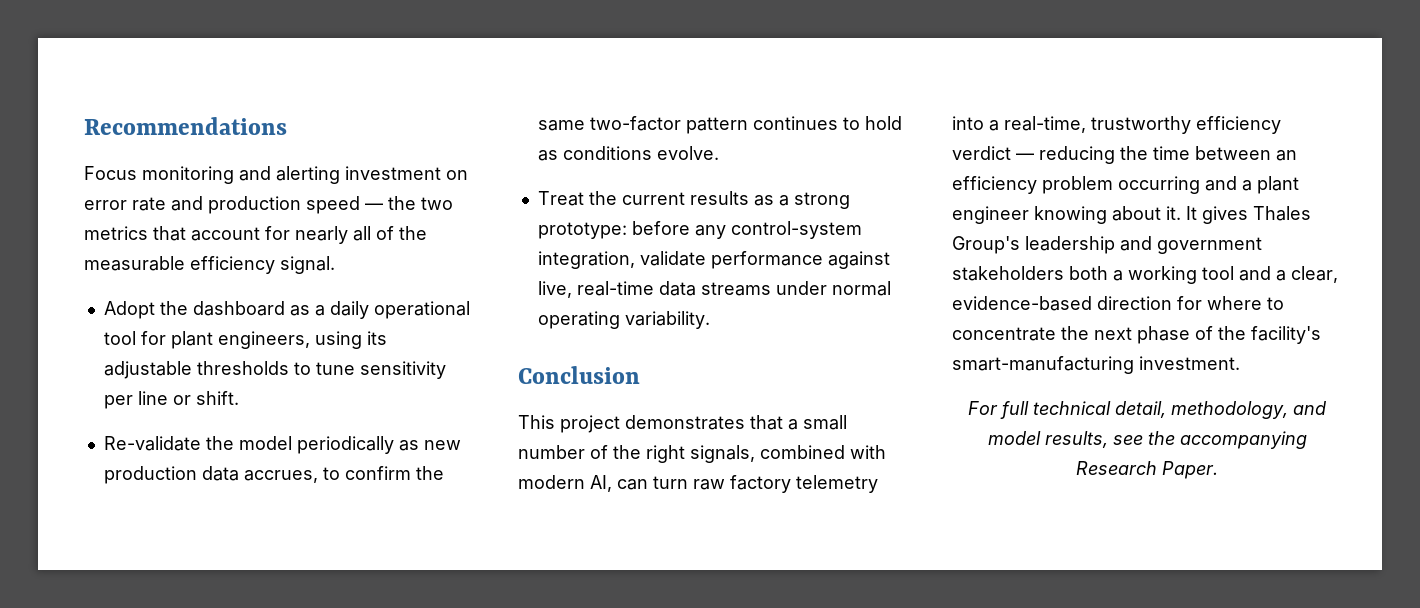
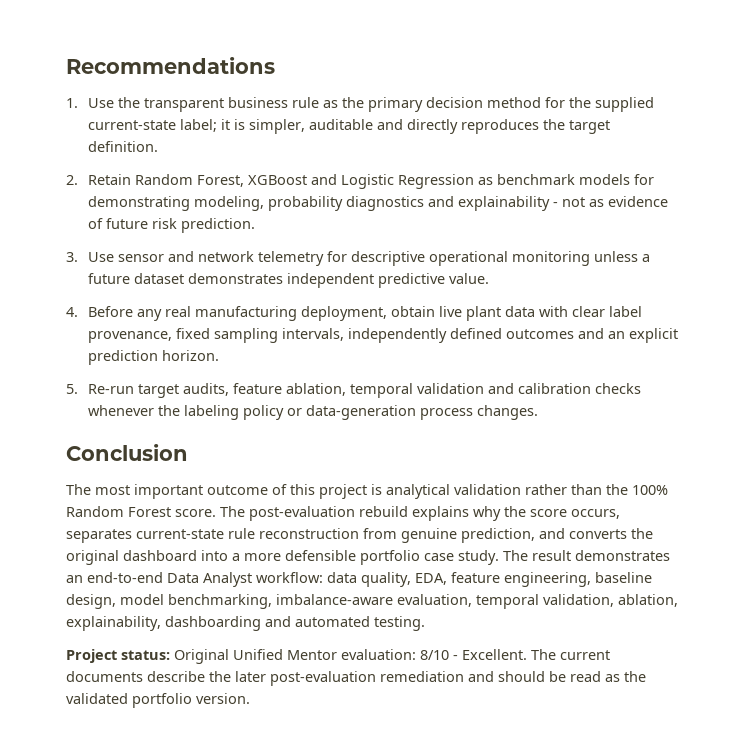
[84,166,468,184] [84,196,453,214] [84,226,427,244] [84,256,335,274] [103,301,470,319] [103,331,387,349] [103,361,446,379] [103,391,239,409] [103,436,461,454] [103,466,444,484] [537,116,902,134] [537,146,719,161] [537,191,850,209] [537,221,862,239] [537,251,890,269] [537,281,891,298] [537,311,710,329] [518,366,640,384] [518,415,847,433] [518,445,886,463] [518,475,878,493] [952,116,1281,134] [952,146,1297,164] [952,176,1299,194] [952,206,1311,224] [952,236,1262,254] [952,266,1338,284] [952,296,1284,311] [952,326,1321,344] [952,356,1240,374] [968,401,1326,419] [987,431,1307,449] [1076,461,1218,479] Focus monitoring and alerting investment on error rate and production speed — the two metrics that account for nearly all of the measurable efficiency signal. // Adopt the dashboard as a daily operational tool for plant engineers, using its adjustable thresholds to tune sensitivity per line or shift. // Re-validate the model periodically as new production data accrues, to confirm the same two-factor pattern continues to hold as conditions evolve. // Treat the current results as a strong prototype: before any control-system integration, validate performance against live, real-time data streams under normal operating variability. // Conclusion // This project demonstrates that a small number of the right signals, combined with modern AI, can turn raw factory telemetry into a real-time, trustworthy efficiency verdict — reducing the time between an efficiency problem occurring and a plant engineer knowing about it. It gives Thales Group's leadership and government stakeholders both a working tool and a clear, evidence-based direction for where to concentrate the next phase of the facility's smart-manufacturing investment. // For full technical detail, methodology, and model results, see the accompanying Research Paper. -> [66,97,654,112] [87,119,610,134] [87,141,158,152] [66,174,654,189] [87,196,668,211] [87,218,255,233] [66,251,650,266] [87,273,489,288] [66,306,642,321] [87,328,678,343] [87,350,219,365] [66,383,641,398] [87,405,538,420] [66,444,188,461] [66,484,668,499] [66,506,620,521] [66,528,653,543] [66,550,670,565] [66,572,652,587] [66,594,678,609] [66,616,425,631] [66,649,610,664] [66,671,646,686] [66,693,250,708] 1. Use the transparent business rule as the primary decision method for the supplied current-state label; it is simpler, auditable and directly reproduces the target definition. // 2. Retain Random Forest, XGBoost and Logistic Regression as benchmark models for demonstrating modeling, probability diagnostics and explainability - not as evidence of future risk prediction. // 3. Use sensor and network telemetry for descriptive operational monitoring unless a future dataset demonstrates independent predictive value. // 4. Before any real manufacturing deployment, obtain live plant data with clear label provenance, fixed sampling intervals, independently defined outcomes and an explicit prediction horizon. // 5. Re-run target audits, feature ablation, temporal validation and calibration checks whenever the labeling policy or data-generation process changes. // Conclusion // The most important outcome of this project is analytical validation rather than the 100% Random Forest score. The post-evaluation rebuild explains why the score occurs, separates current-state rule reconstruction from genuine prediction, and converts the original dashboard into a more defensible portfolio case study. The result demonstrates an end-to-end Data Analyst workflow: data quality, EDA, feature engineering, baseline design, model benchmarking, imbalance-aware evaluation, temporal validation, ablation, explainability, dashboarding and automated testing. // Project status: Original Unified Mentor evaluation: 8/10 - Excellent. The current documents describe the later post-evaluation remediation and should be read as the validated portfolio version.

